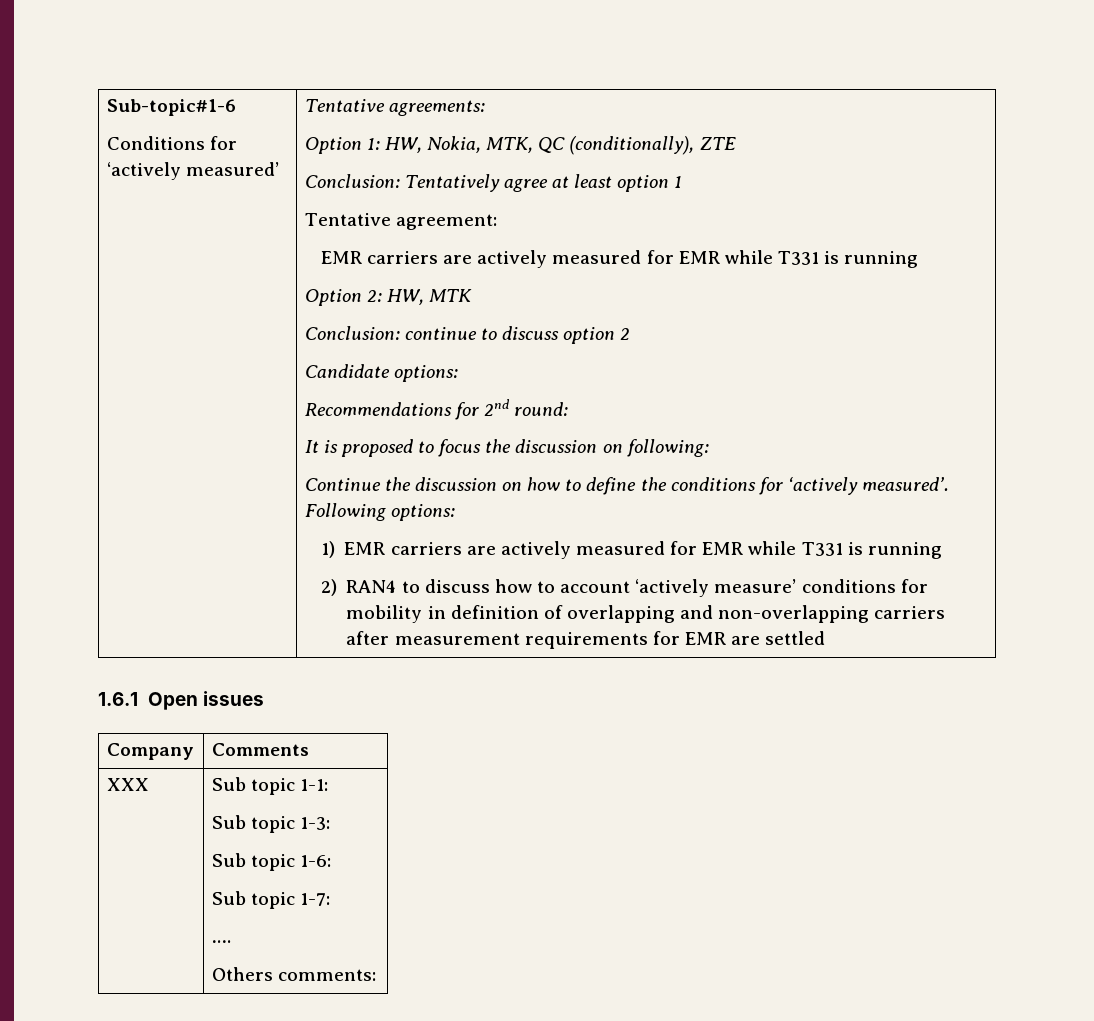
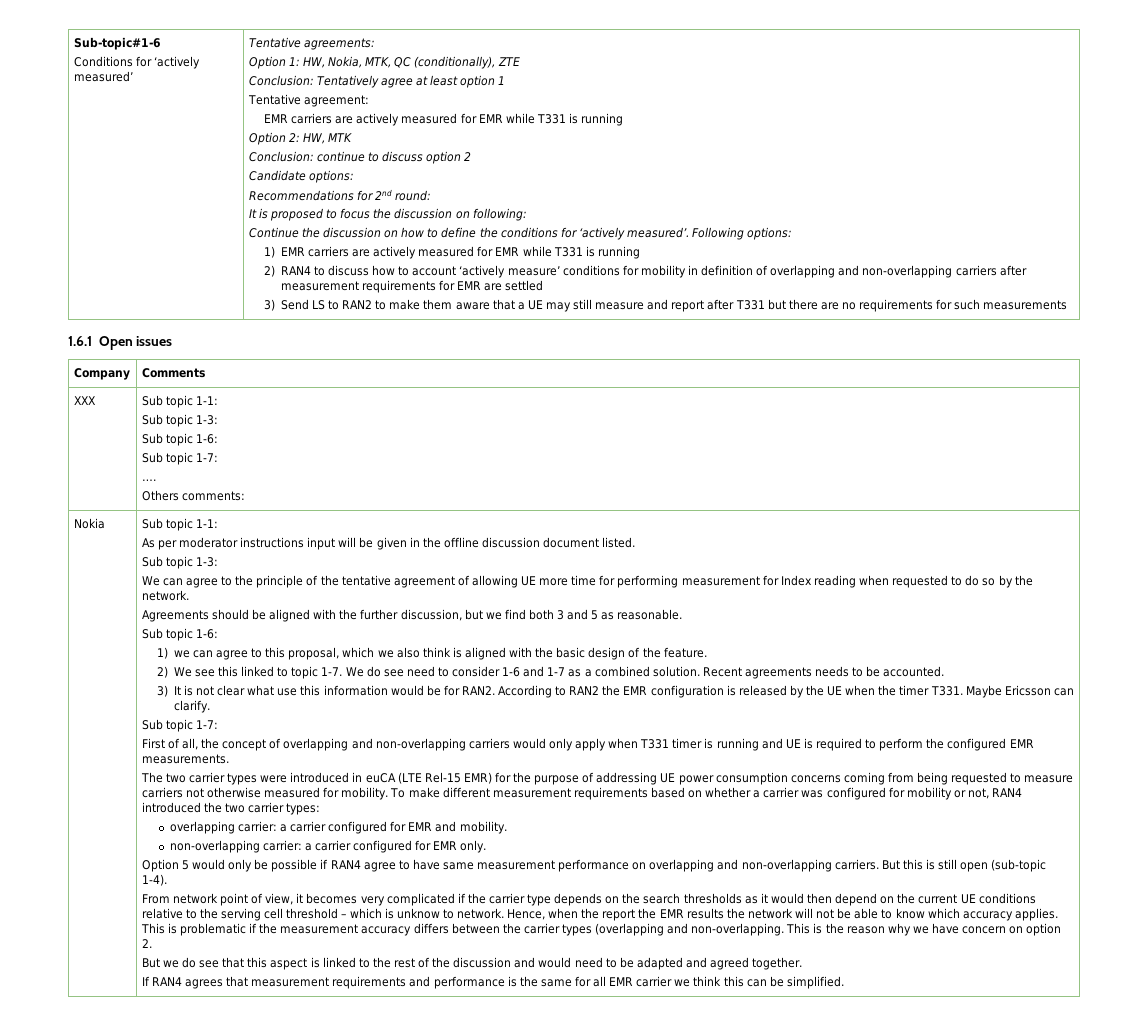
(826, 638) none -> [264,299,1068,312] // 3) Send LS to RAN2 to make them aware that a UE may still measure and report after T331 but there are no requirements for such measurements
(376, 975) none -> [73,518,105,529] [141,518,219,531] [141,537,636,550] [141,556,219,569] [141,575,1033,588] [141,590,189,601] [141,609,683,622] [141,628,219,641] [157,647,707,660] [157,666,945,679] [157,685,1074,698] [173,700,210,713] [141,719,219,732] [141,738,1034,751] [141,754,229,764] [140,772,1074,785] [141,787,1023,800] [141,802,321,815] [169,821,507,834] [169,840,487,853] [141,859,1047,872] [141,874,167,886] [141,893,1036,906] [141,908,1058,921] [140,923,1062,936] [141,939,152,948] [141,957,803,970] [141,976,844,989] // Nokia | Sub topic 1-1: // As per moderator instructions input will be given in the offline discussion document listed. // Sub topic 1-3: // We can agree to the principle of the tentative agreement of allowing UE more time for performing measurement for Index reading when requested to do so by the network. // Agreements should be aligned with the further discussion, but we find both 3 and 5 as reasonable. // Sub topic 1-6: // 1) we can agree to this proposal, which we also think is aligned with the basic design of the feature. // 2) We see this linked to topic 1-7. We do see need to consider 1-6 and 1-7 as a combined solution. Recent agreements needs to be accounted. // 3) It is not clear what use this information would be for RAN2. According to RAN2 the EMR configuration is released by the UE when the timer T331. Maybe Ericsson can clarify. // Sub topic 1-7: // First of all, the concept of overlapping and non-overlapping carriers would only apply when T331 timer is running and UE is required to perform the configured EMR measurements. // The two carrier types were introduced in euCA (LTE Rel-15 EMR) for the purpose of addressing UE power consumption concerns coming from being requested to measure carriers not otherwise measured for mobility. To make different measurement requirements based on whether a carrier was configured for mobility or not, RAN4 introduced the two carrier types: // overlapping carrier: a carrier configured for EMR and mobility. // non-overlapping carrier: a carrier configured for EMR only. // Option 5 would only be possible if RAN4 agree to have same measurement performance on overlapping and non-overlapping carriers. But this is still open (sub-topic 1-4). // From network point of view, it becomes very complicated if the carrier type depends on the search thresholds as it would then depend on the current UE conditions relative to the serving cell threshold – which is unknow to network. Hence, when the report the EMR results the network will not be able to know which accuracy applies. This is problematic if the measurement accuracy differs between the carrier types (overlapping and non-overlapping. This is the reason why we have concern on option 2. // But we do see that this aspect is linked to the rest of the discussion and would need to be adapted and agreed together. // If RAN4 agrees that measurement requirements and performance is the same for all EMR carrier we think this can be simplified.

